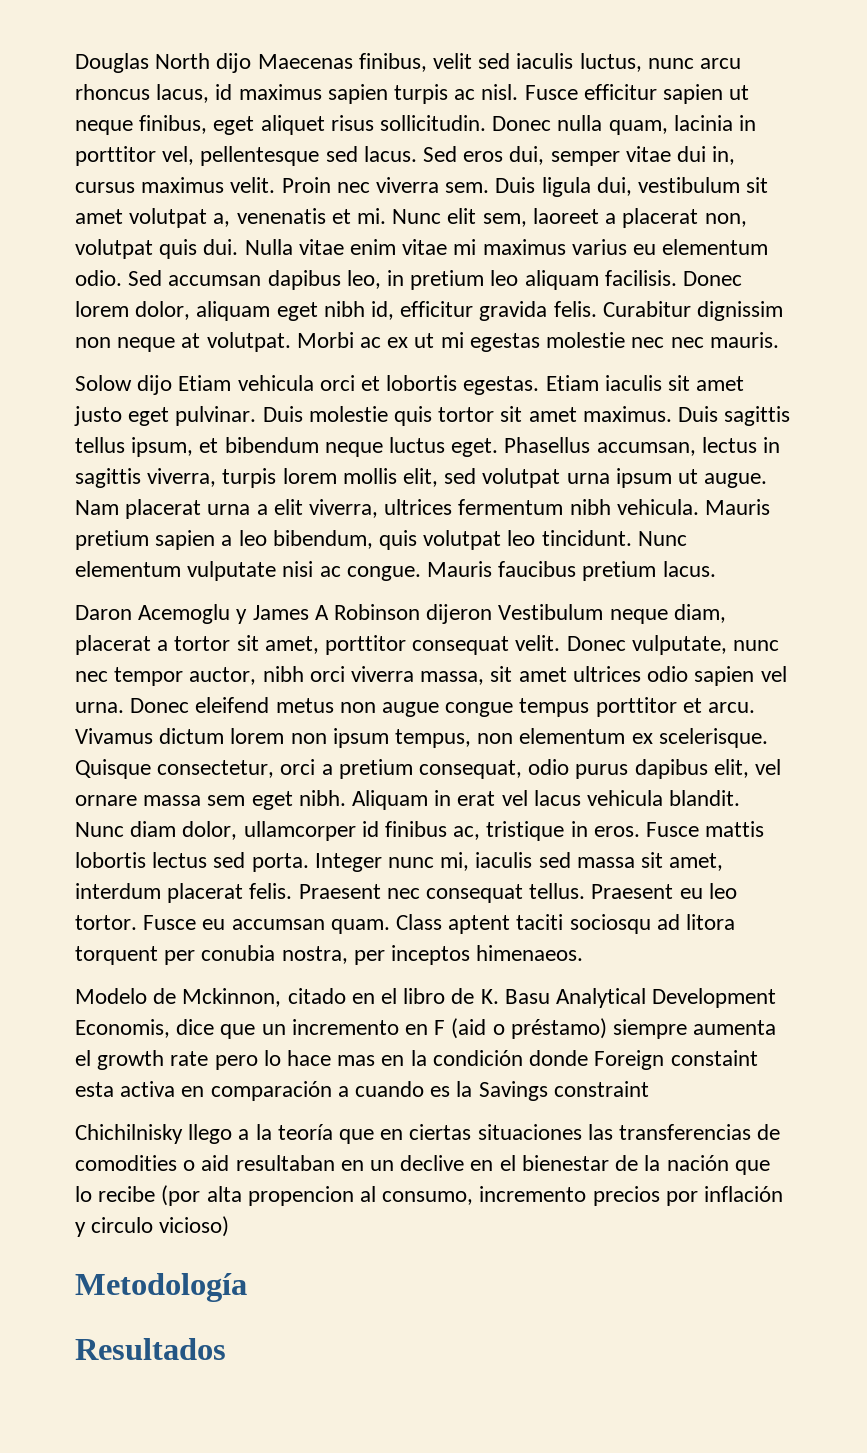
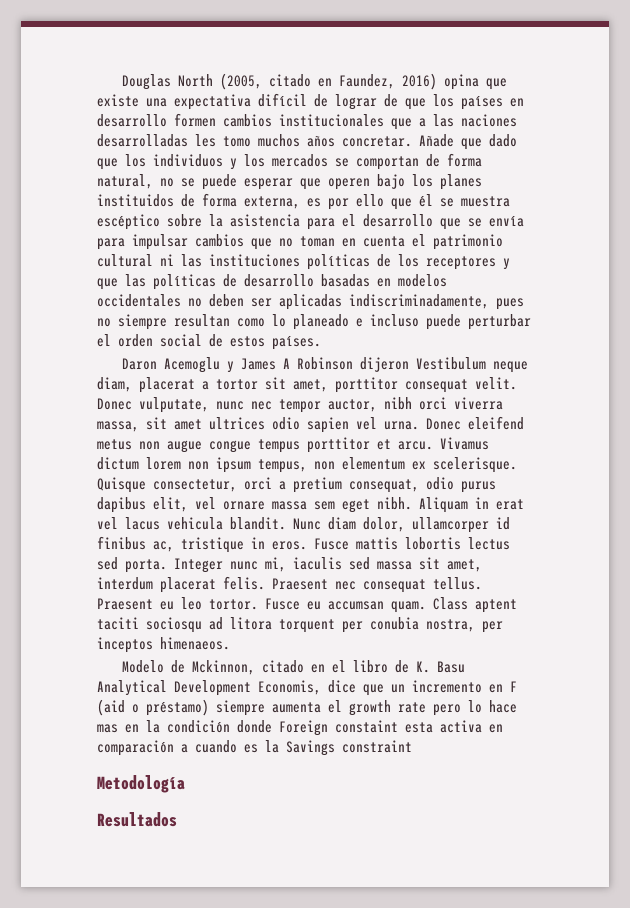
[216,53,742,73] [75,84,750,104] [75,115,757,135] [75,146,736,166] [75,177,769,197] [75,208,747,228] [75,239,769,259] [75,270,743,290] [75,301,784,321] [75,332,779,352] [75,375,745,395] [74,406,791,426] [75,437,781,457] [75,468,768,488] [75,499,771,519] [75,530,687,550] [75,561,716,581] dijo Maecenas finibus, velit sed iaculis luctus, nunc arcu rhoncus lacus, id maximus sapien turpis ac nisl. Fusce efficitur sapien ut neque finibus, eget aliquet risus sollicitudin. Donec nulla quam, lacinia in porttitor vel, pellentesque sed lacus. Sed eros dui, semper vitae dui in, cursus maximus velit. Proin nec viverra sem. Duis ligula dui, vestibulum sit amet volutpat a, venenatis et mi. Nunc elit sem, laoreet a placerat non, volutpat quis dui. Nulla vitae enim vitae mi maximus varius eu elementum odio. Sed accumsan dapibus leo, in pretium leo aliquam facilisis. Donec lorem dolor, aliquam eget nibh id, efficitur gravida felis. Curabitur dignissim non neque at volutpat. Morbi ac ex ut mi egestas molestie nec nec mauris. // Solow dijo Etiam vehicula orci et lobortis egestas. Etiam iaculis sit amet justo eget pulvinar. Duis molestie quis tortor sit amet maximus. Duis sagittis tellus ipsum, et bibendum neque luctus eget. Phasellus accumsan, lectus in sagittis viverra, turpis lorem mollis elit, sed volutpat urna ipsum ut augue. Nam placerat urna a elit viverra, ultrices fermentum nibh vehicula. Mauris pretium sapien a leo bibendum, quis volutpat leo tincidunt. Nunc elementum vulputate nisi ac congue. Mauris faucibus pretium lacus. -> [219,73,507,90] [97,93,524,110] [97,113,517,130] [97,134,517,150] [97,153,482,170] [97,174,482,190] [97,193,510,210] [97,214,524,230] [97,234,503,250] [97,254,510,270] [97,274,447,290] [97,294,524,310] [97,314,531,330] [97,334,321,350] (2005, citado en Faundez, 2016) opina que existe una expectativa difícil de lograr de que los países en desarrollo formen cambios institucionales que a las naciones desarrolladas les tomo muchos años concretar. Añade que dado que los individuos y los mercados se comportan de forma natural, no se puede esperar que operen bajo los planes instituidos de forma externa, es por ello que él se muestra escéptico sobre la asistencia para el desarrollo que se envía para impulsar cambios que no toman en cuenta el patrimonio cultural ni las instituciones políticas de los receptores y que las políticas de desarrollo basadas en modelos occidentales no deben ser aplicadas indiscriminadamente, pues no siempre resultan como lo planeado e incluso puede perturbar el orden social de estos países.
[75,1124,781,1144] [75,1155,770,1175] [75,1185,784,1206] [75,1216,230,1237] // Chichilnisky llego a la teoría que en ciertas situaciones las transferencias de comodities o aid resultaban en un declive en el bienestar de la nación que lo recibe (por alta propencion al consumo, incremento precios por inflación y circulo vicioso) -> (412, 746) none

